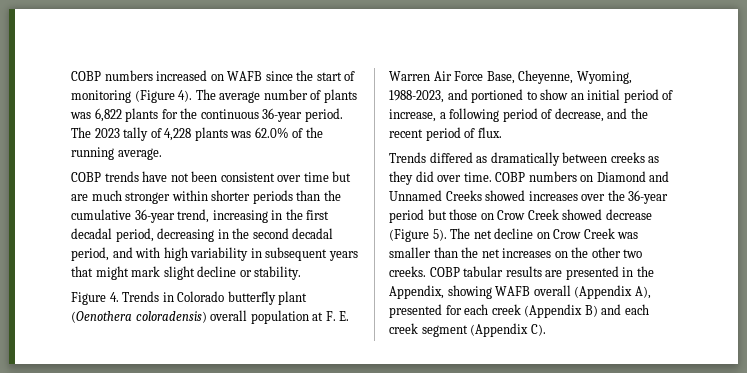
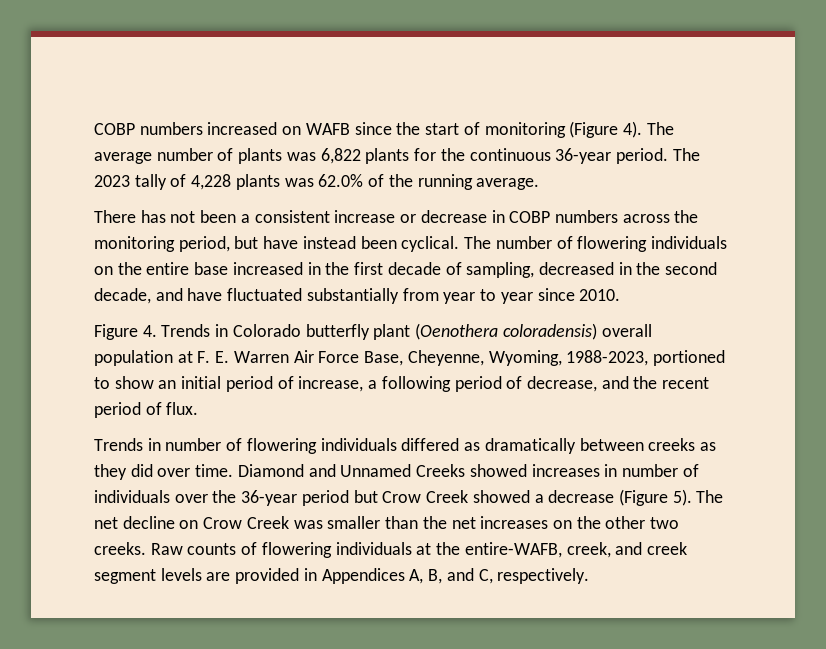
[71,171,352,182] [71,190,341,204] [71,209,330,223] [71,228,334,242] [71,247,358,261] [71,266,302,280] COBP trends have not been consistent over time but are much stronger within shorter periods than the cumulative 36-year trend, increasing in the first decadal period, decreasing in the second decadal period, and with high variability in subsequent years that might mark slight decline or stability. -> [94,210,699,223] [94,236,727,252] [94,262,718,278] [94,288,621,304] There has not been a consistent increase or decrease in COBP numbers across the monitoring period, but have instead been cyclical. The number of flowering individuals on the entire base increased in the first decade of sampling, decreased in the second decade, and have fluctuated substantially from year to year since 2010.
[447,89,468,100] and -> (649, 358) none
(426, 157) none -> [147,438,397,454] in number of flowering individuals
[495,171,594,182] COBP numbers on -> (234, 470) none
(578, 196) none -> [604,464,699,477] [94,490,170,503] in number of individuals
[449,209,494,220] those on -> (378, 496) none
(603, 214) none -> [534,494,544,503] a
[429,266,654,280] [389,285,651,299] [389,304,649,318] [389,323,546,337] COBP tabular results are presented in the Appendix, showing WAFB overall (Appendix A), presented for each creek (Appendix B) and each creek segment (Appendix C). -> [150,542,687,558] [94,568,590,584] Raw counts of flowering individuals at the entire-WAFB, creek, and creek segment levels are provided in Appendices A, B, and C, respectively.

